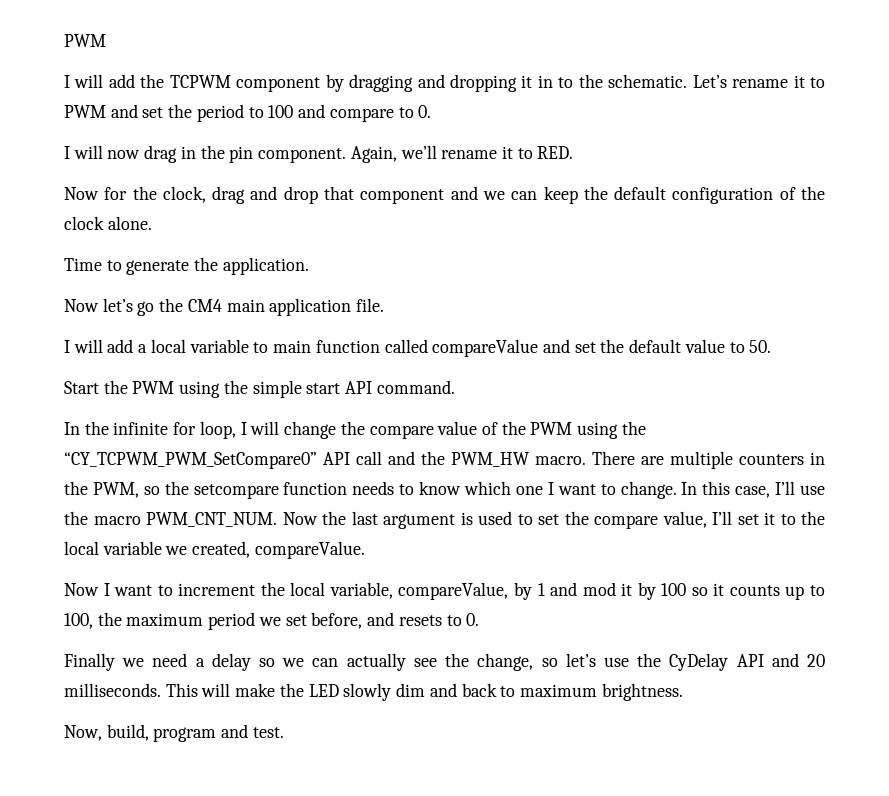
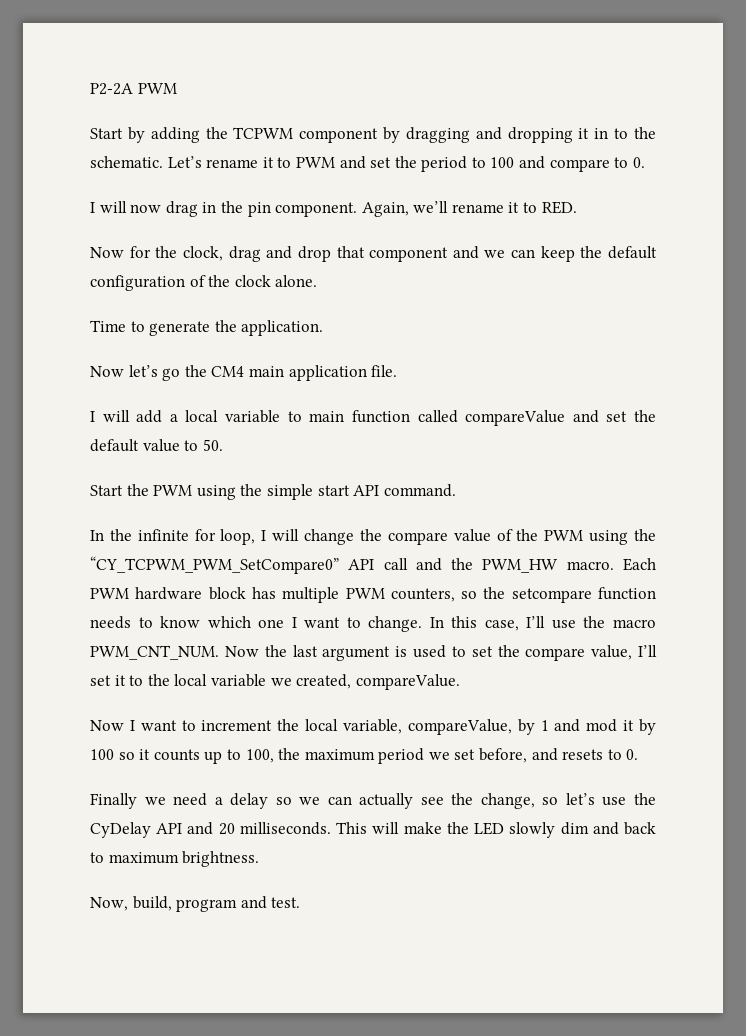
(64, 40) none -> [90,83,133,95] P2-2A
[64,74,135,88] I will add -> [90,127,200,143] Start by adding
[592,451,825,469] [64,481,139,498] There are multiple counters in the PWM, -> [623,558,656,571] [90,587,455,603] Each PWM hardware block has multiple PWM counters,

